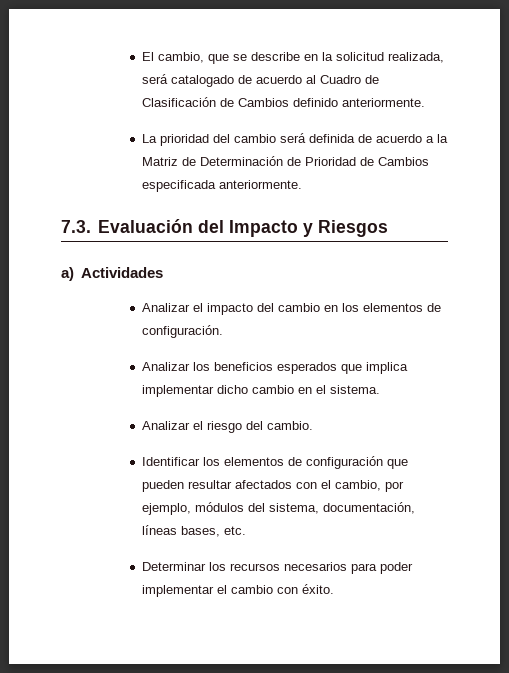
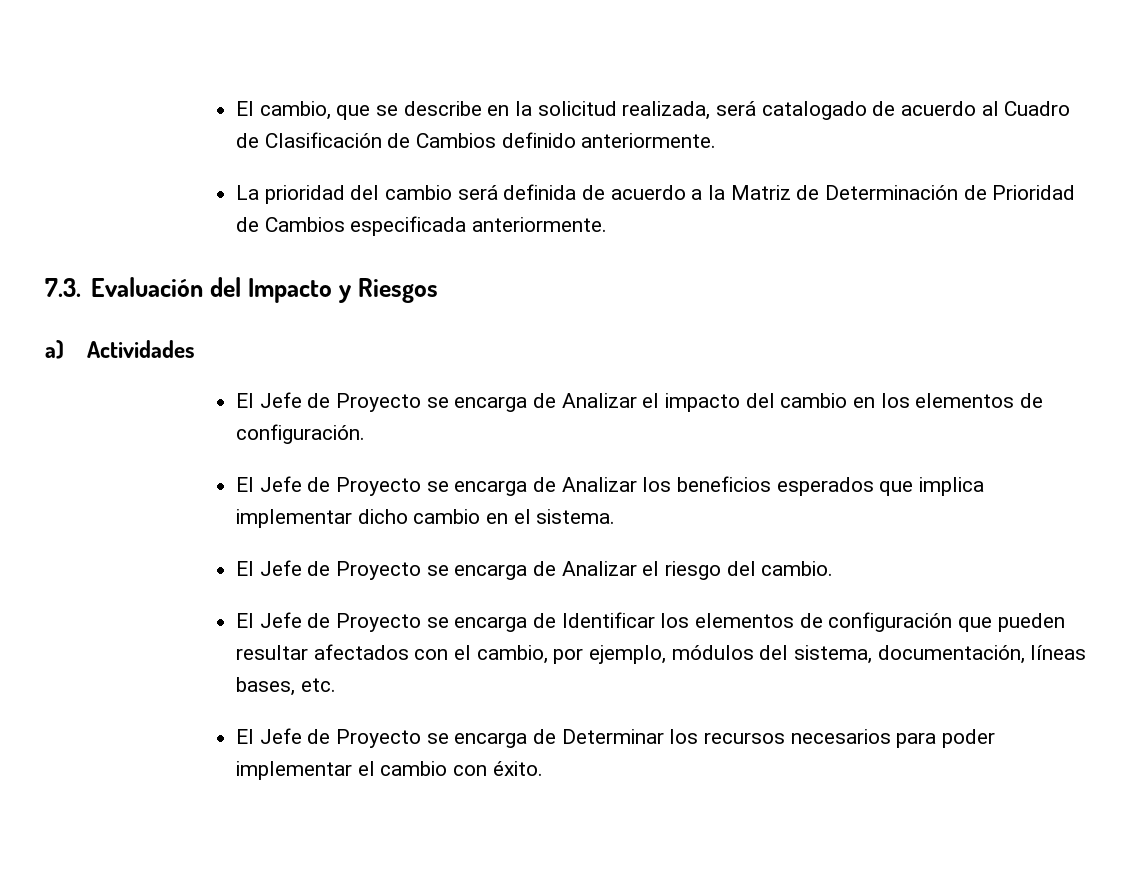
(163, 272) none -> [235,392,556,412] El Jefe de Proyecto se encarga de
(224, 331) none -> [235,476,556,496] El Jefe de Proyecto se encarga de
(381, 389) none -> [235,560,556,580] El Jefe de Proyecto se encarga de
(314, 425) none -> [235,612,556,632] El Jefe de Proyecto se encarga de
(247, 530) none -> [235,728,556,748] El Jefe de Proyecto se encarga de

